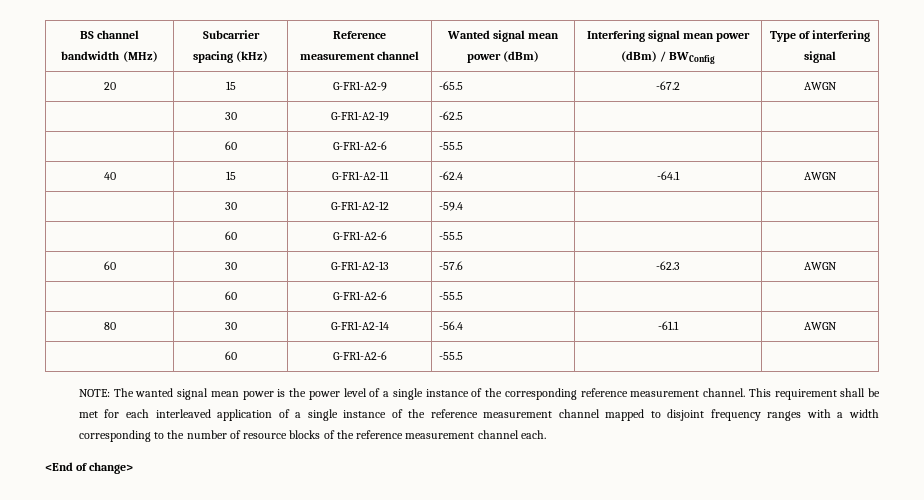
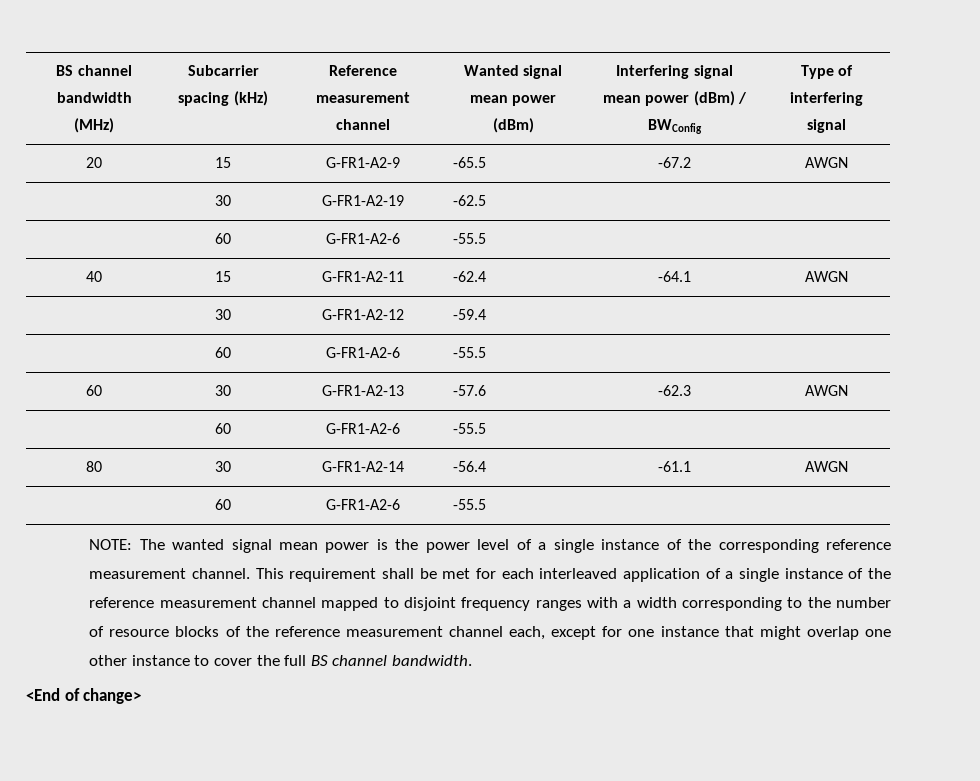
[520,430,546,439] each. -> [509,626,891,640] [89,655,472,666] each, except for one instance that might overlap one other instance to cover the full BS channel bandwidth.

